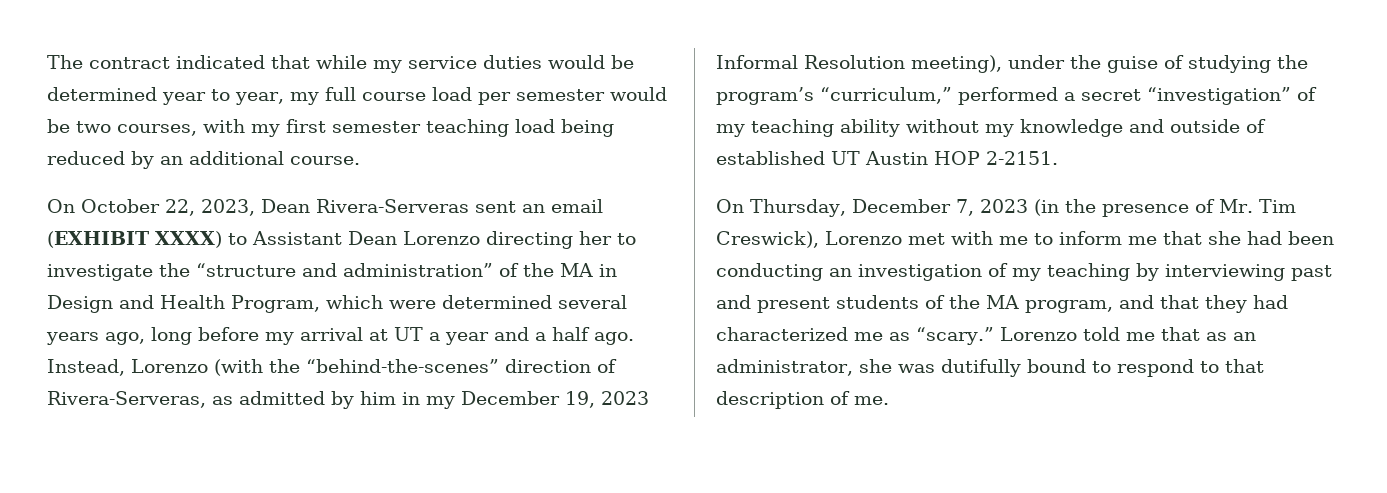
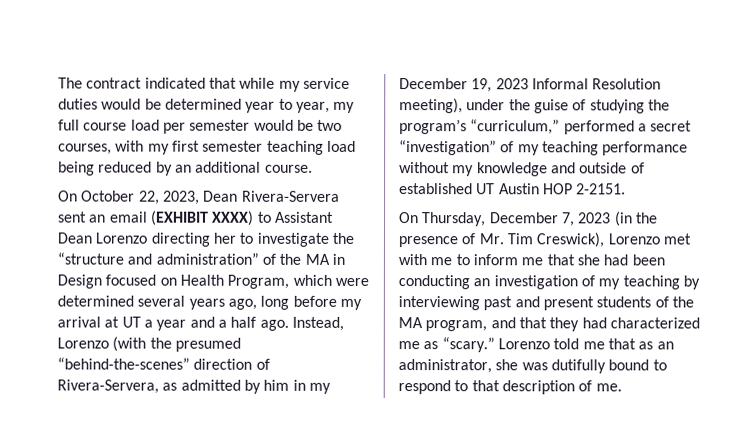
[316,199,469,213] Rivera-Serveras -> [241,190,340,202] Rivera-Servera
[119,295,154,309] and -> [105,274,177,286] focused on
(300, 366) none -> [174,337,241,352] presumed
[47,391,206,408] Rivera-Serveras, -> [57,379,159,394] Rivera-Servera,
[840,119,900,137] ability -> [602,141,689,156] performance

